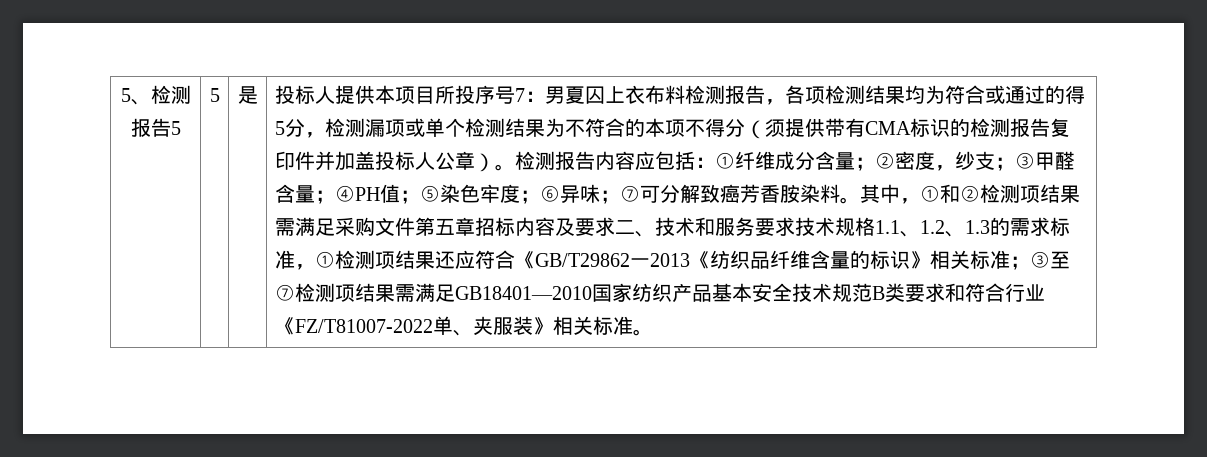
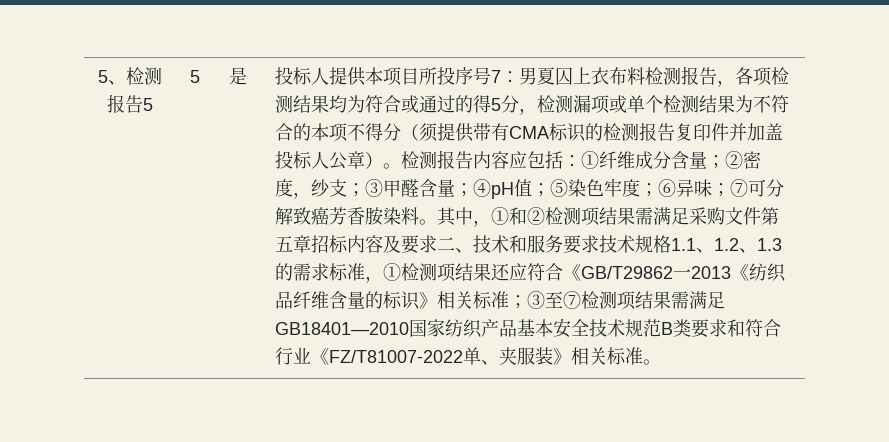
[334,185,380,202] ④PH -> [472,179,514,199] ④pH

